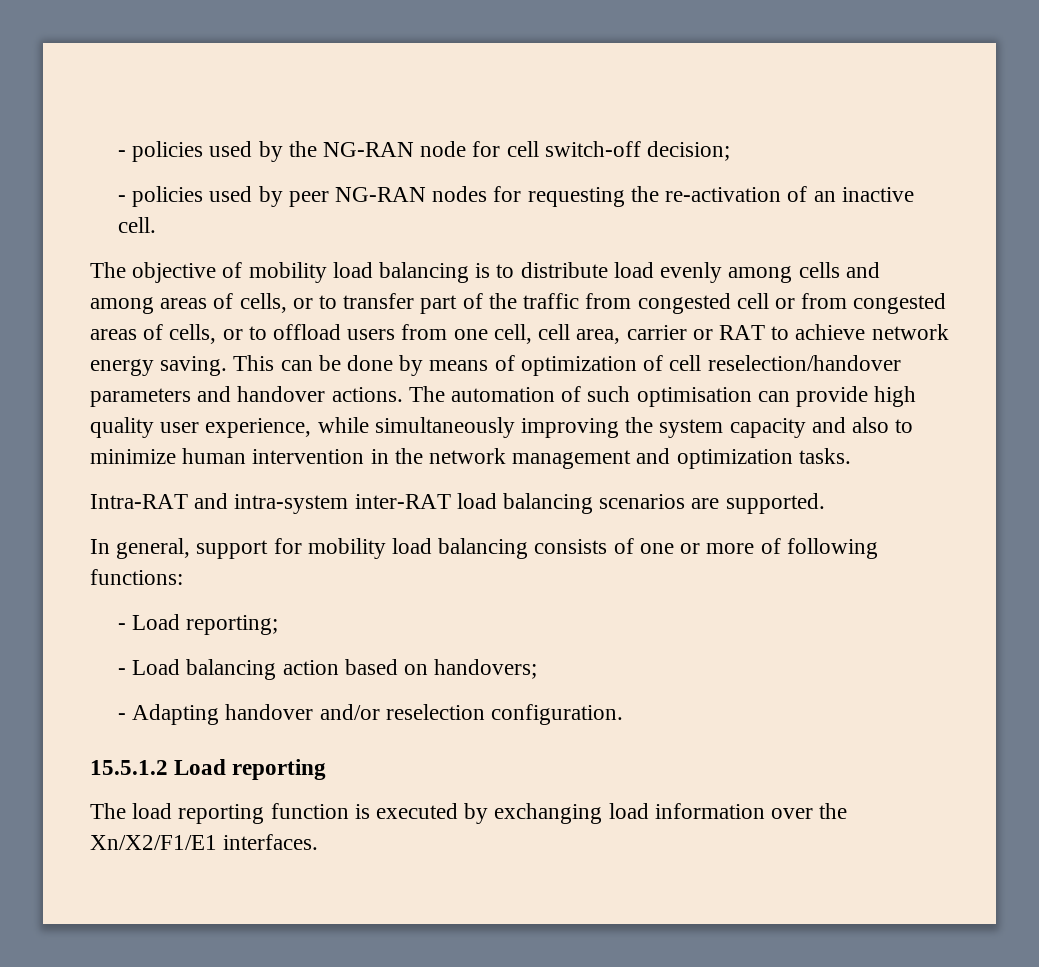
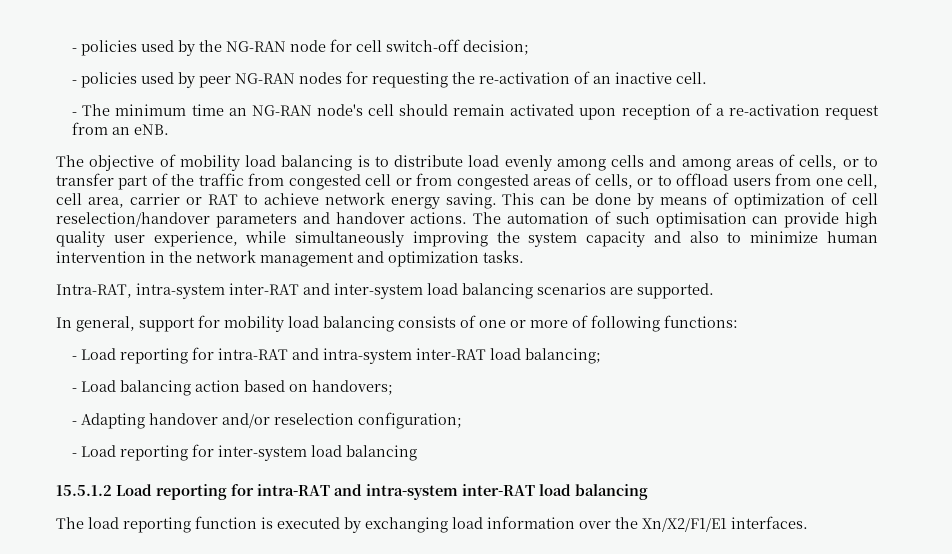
(156, 225) none -> [72,103,879,120] [72,122,170,135] // - The minimum time an NG-RAN node's cell should remain activated upon reception of a re-activation request from an eNB.
[90,493,451,514] Intra-RAT and intra-system inter-RAT -> [56,283,423,299] Intra-RAT, intra-system inter-RAT and inter-system
[186,615,279,635] reporting; -> [120,347,602,364] reporting for intra-RAT and intra-system inter-RAT load balancing;
[491,704,624,725] [90,759,327,780] configuration. // 15.5.1.2 Load reporting -> [358,412,463,429] [72,444,418,461] [56,484,648,500] configuration; // - Load reporting for inter-system load balancing // 15.5.1.2 Load reporting for intra-RAT and intra-system inter-RAT load balancing

